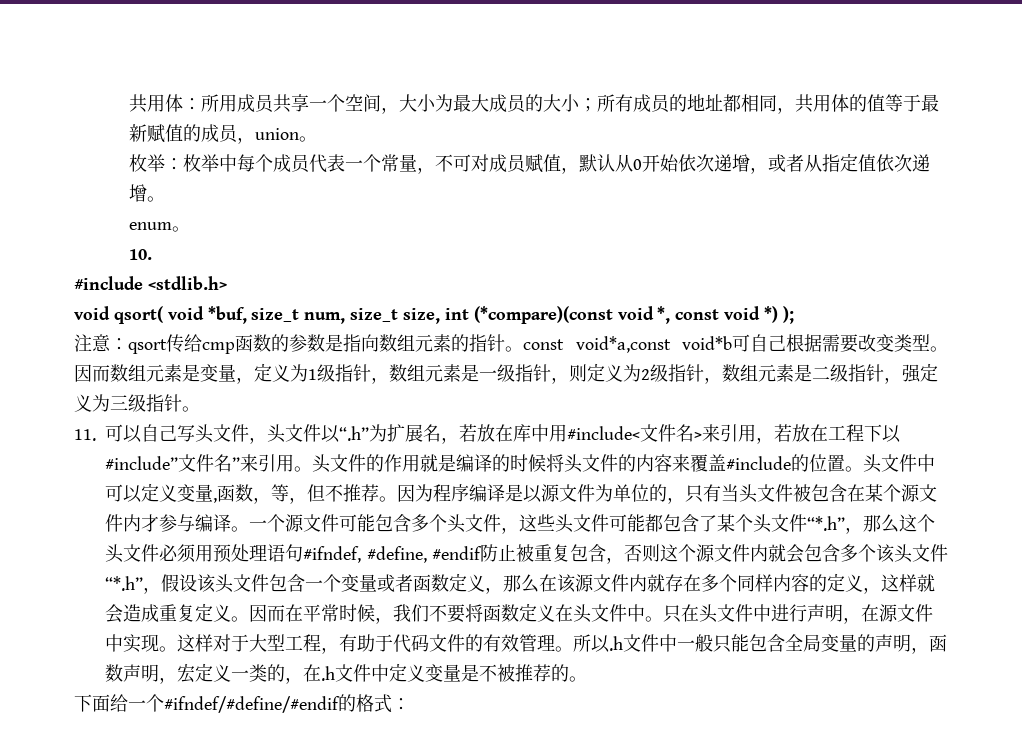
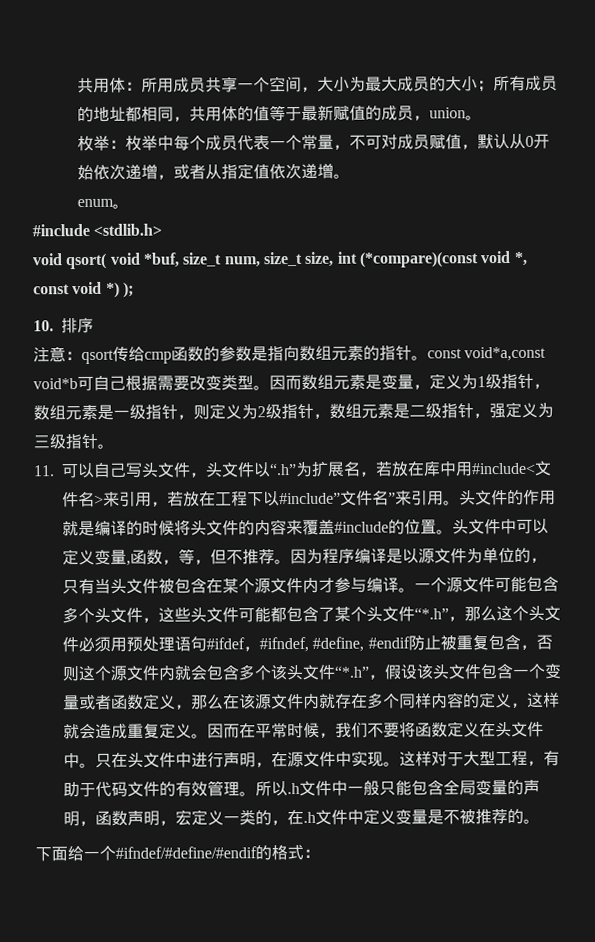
[128,249,152,260] // 10. -> (130, 206) none
(794, 315) none -> [33,317,94,334] // 10.排序
(303, 553) none -> [206,637,260,652] #ifdef，

